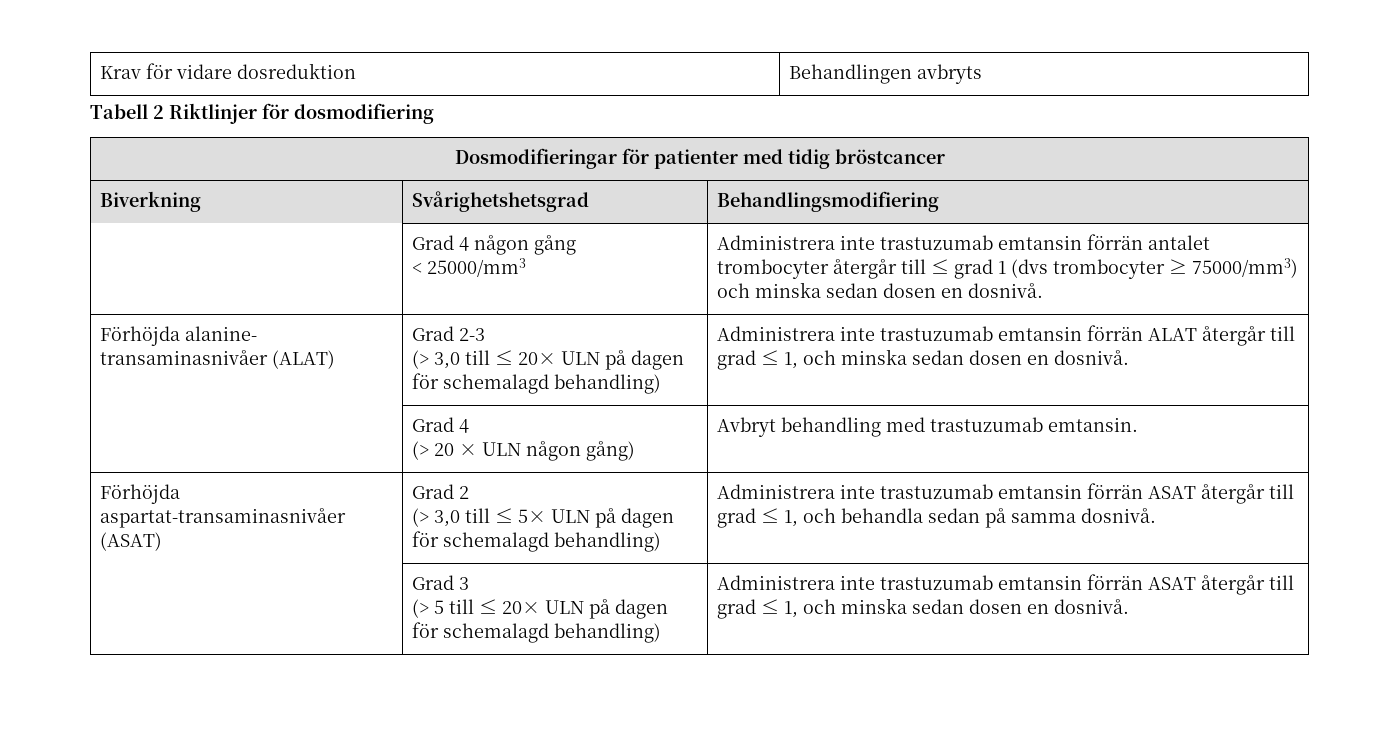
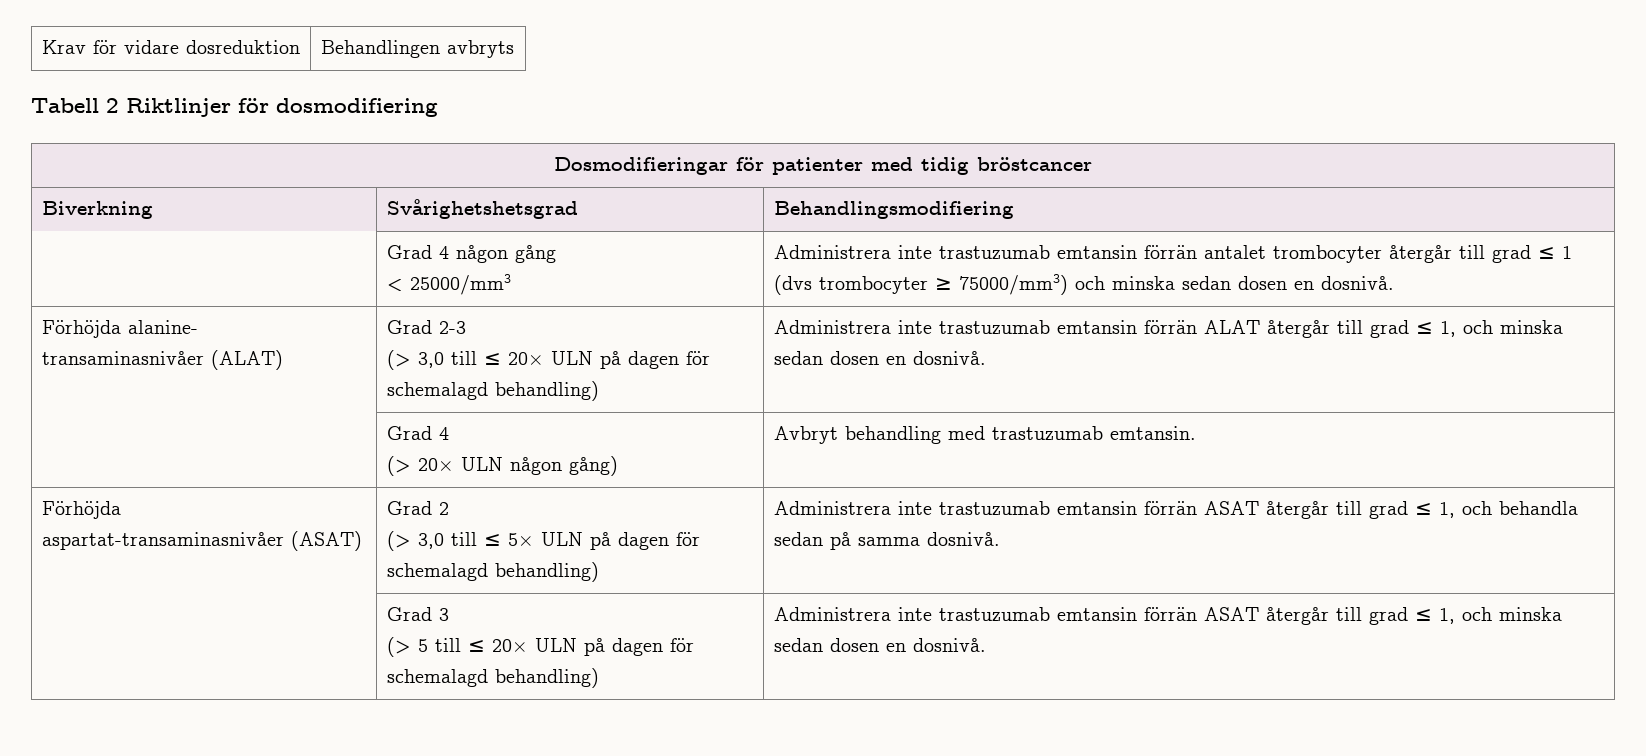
[931,259,994,279] ≤ grad -> [1491,245,1555,263] grad ≤
[434,443,478,456] 20 × -> [417,458,454,471] 20×

